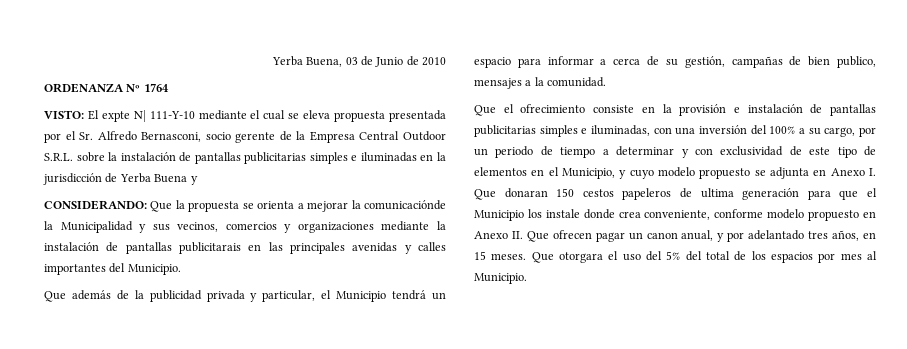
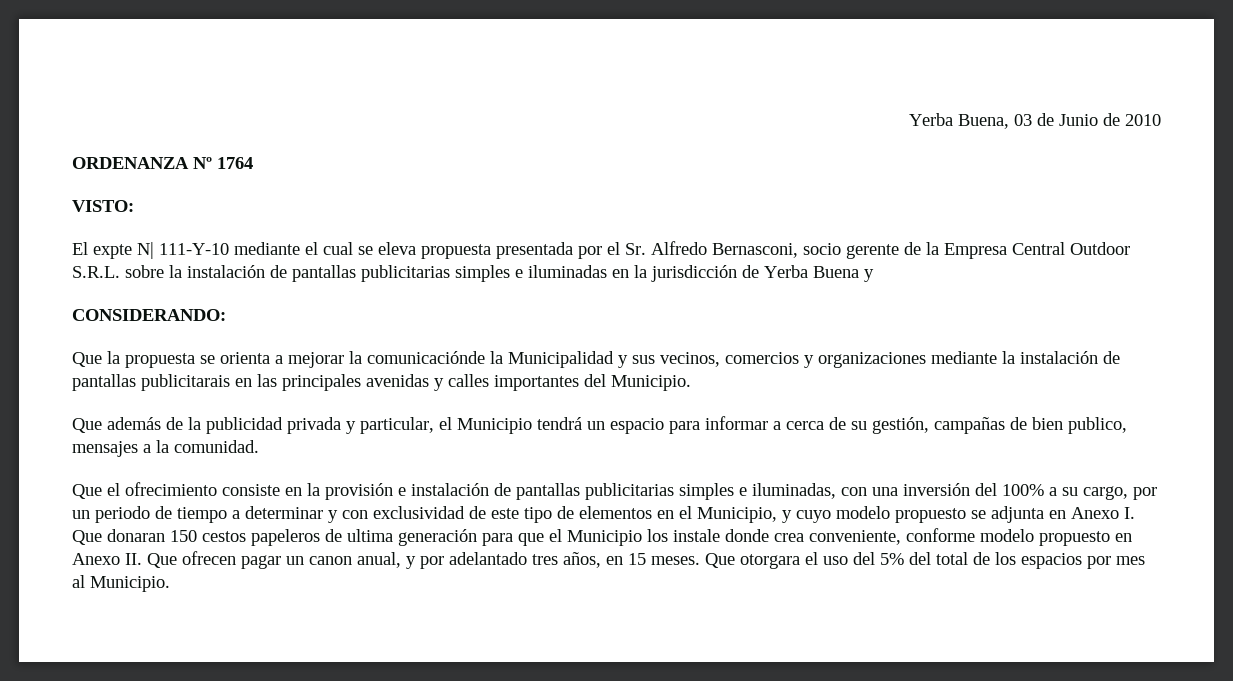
(84, 114) none -> (134, 206) //
(147, 205) none -> (226, 315) //

